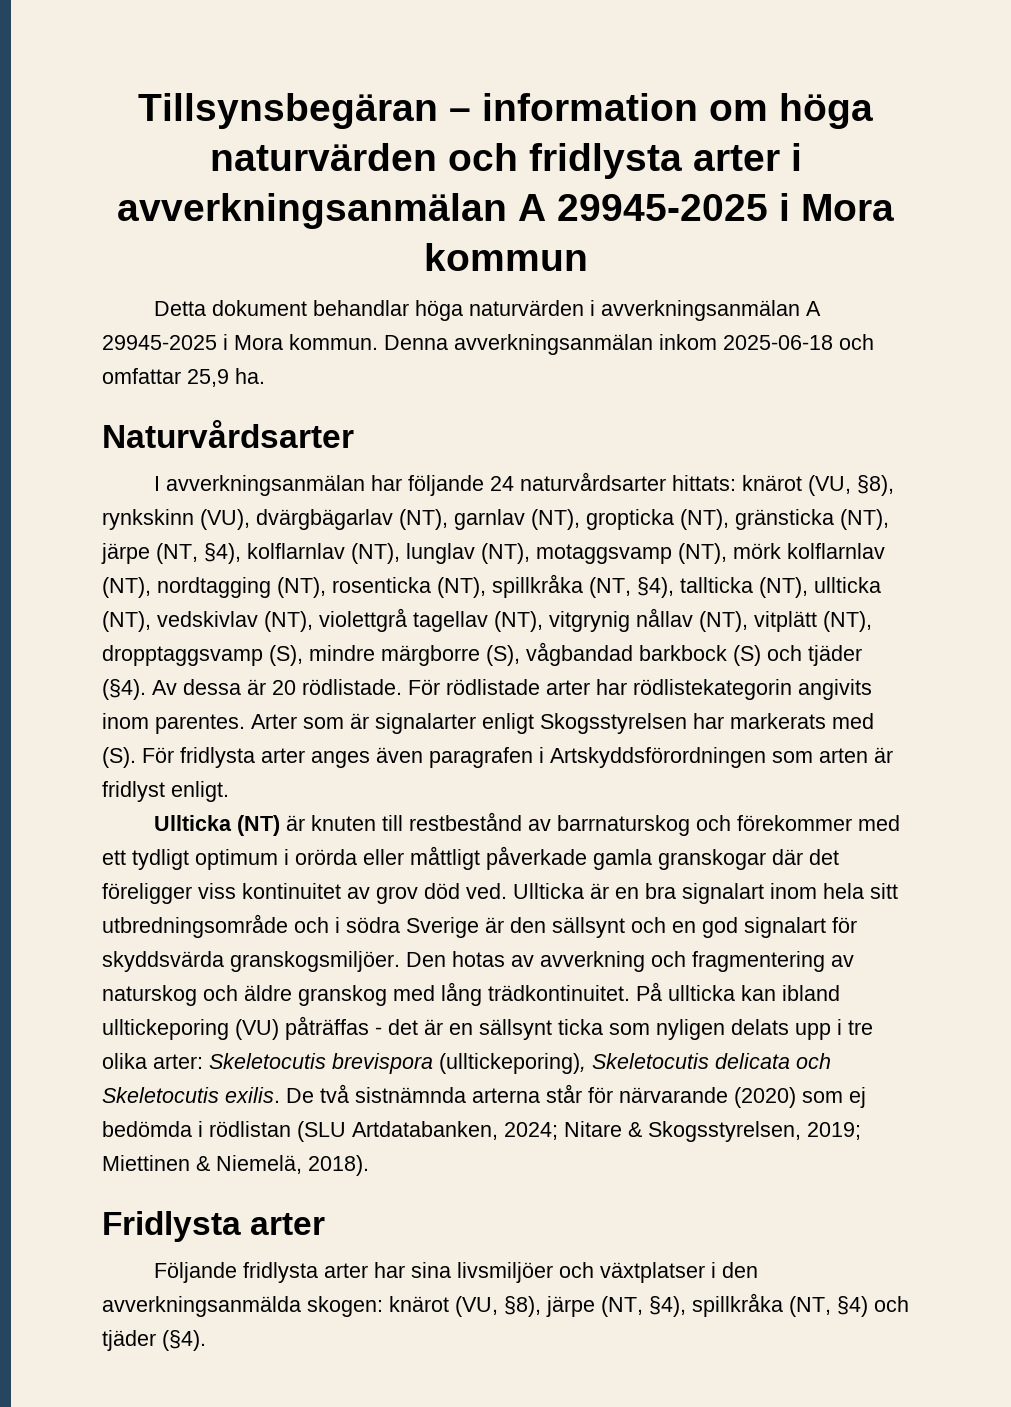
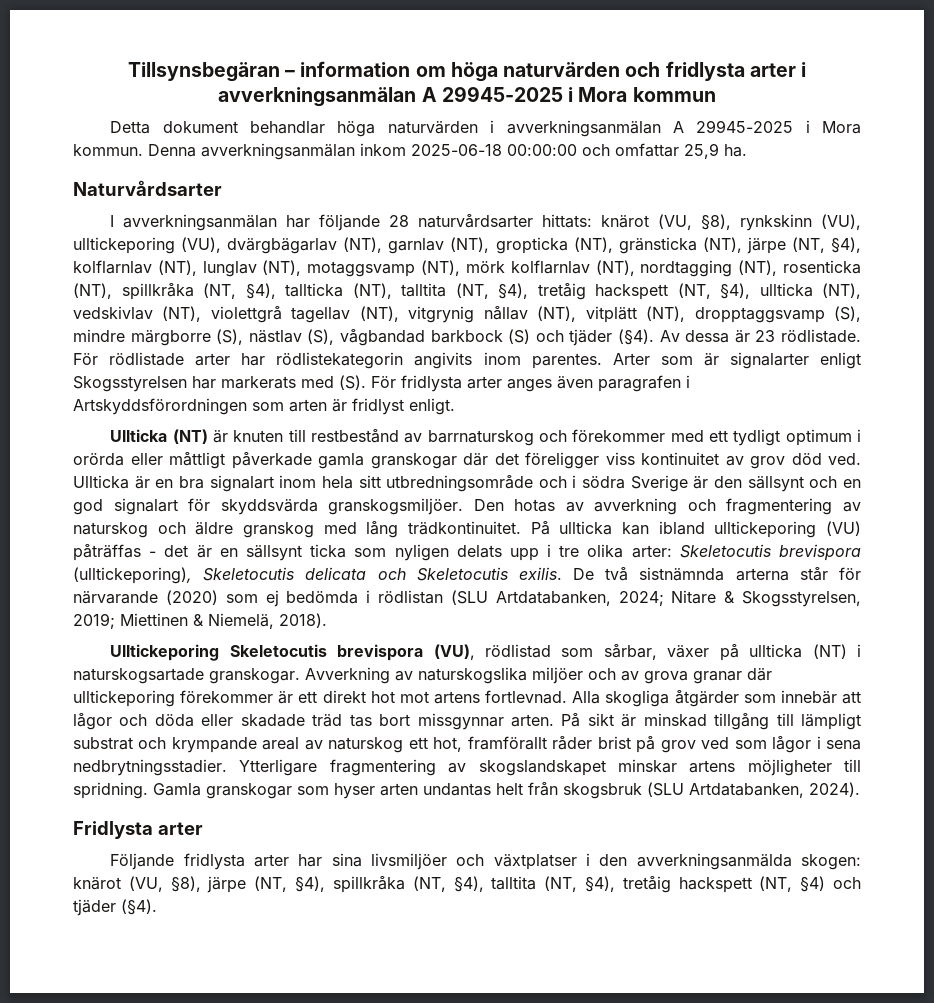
(833, 342) none -> [507,144,577,156] 00:00:00
[490,476,515,491] 24 -> [389,215,410,227] 28
(250, 519) none -> [73,237,222,254] ulltickeporing (VU),
(808, 587) none -> [401,283,750,300] talltita (NT, §4), tretåig hackspett (NT, §4),
(520, 655) none -> [248,329,335,345] nästlav (S),
[272,680,296,695] 20 -> [755,330,776,342] 23
(369, 1165) none -> [110,644,861,661] [73,667,772,684] [73,690,861,707] [73,713,861,730] [73,736,862,753] [73,759,861,776] [73,782,860,799] // Ulltickeporing Skeletocutis brevispora (VU), rödlistad som sårbar, växer på ullticka (NT) i naturskogsartade granskogar. Avverkning av naturskogslika miljöer och av grova granar där ulltickeporing förekommer är ett direkt hot mot artens fortlevnad. Alla skogliga åtgärder som innebär att lågor och döda eller skadade träd tas bort missgynnar arten. På sikt är minskad tillgång till lämpligt substrat och krympande areal av naturskog ett hot, framförallt råder brist på grov ved som lågor i sena nedbrytningsstadier. Ytterligare fragmentering av skogslandskapet minskar artens möjligheter till spridning. Gamla granskogar som hyser arten undantas helt från skogsbruk (SLU Artdatabanken, 2024).
(831, 1306) none -> [453,876,793,893] §4), talltita (NT, §4), tretåig hackspett (NT,

